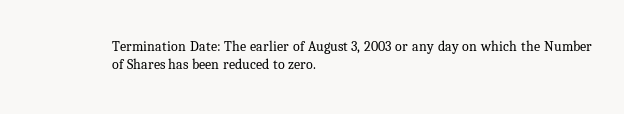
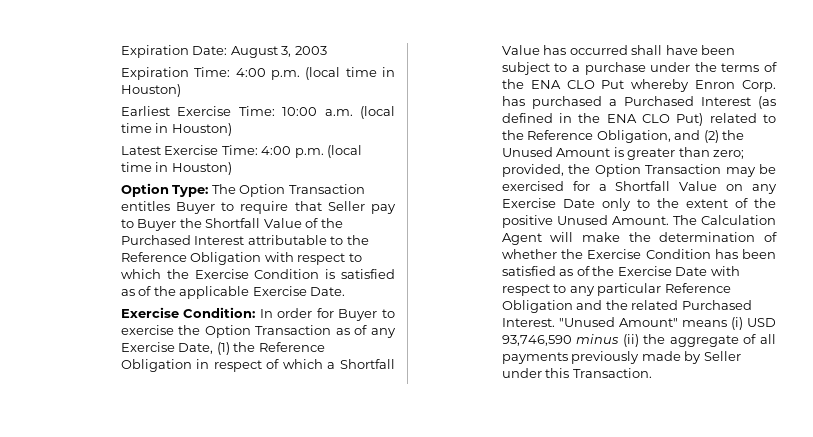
[111,40,592,54] [111,58,317,70] Termination Date: The earlier of August 3, 2003 or any day on which the Number of Shares has been reduced to zero. -> [120,45,327,58] [120,67,395,80] [120,84,181,97] [120,106,395,119] [120,123,232,136] [120,145,363,158] [120,162,232,175] [120,183,365,197] [120,201,396,214] [120,218,343,231] [120,235,369,245] [120,252,362,265] [120,269,395,279] [120,286,346,299] [120,307,395,321] [120,325,396,338] [120,342,325,355] [120,359,395,372] [501,45,736,55] [501,62,777,75] [501,79,776,92] [501,96,776,109] [501,113,776,126] [501,130,745,143] [501,147,745,160] [501,164,776,177] [501,181,777,194] [501,198,776,211] [501,215,776,228] [501,232,777,245] [501,249,776,259] [501,266,740,276] [501,283,731,296] [501,300,752,313] [501,317,776,330] [501,334,776,347] [501,351,741,364] [501,368,652,378] Expiration Date: August 3, 2003 // Expiration Time: 4:00 p.m. (local time in Houston) // Earliest Exercise Time: 10:00 a.m. (local time in Houston) // Latest Exercise Time: 4:00 p.m. (local time in Houston) // Option Type: The Option Transaction entitles Buyer to require that Seller pay to Buyer the Shortfall Value of the Purchased Interest attributable to the Reference Obligation with respect to which the Exercise Condition is satisfied as of the applicable Exercise Date. // Exercise Condition: In order for Buyer to exercise the Option Transaction as of any Exercise Date, (1) the Reference Obligation in respect of which a Shortfall Value has occurred shall have been subject to a purchase under the terms of the ENA CLO Put whereby Enron Corp. has purchased a Purchased Interest (as defined in the ENA CLO Put) related to the Reference Obligation, and (2) the Unused Amount is greater than zero; provided, the Option Transaction may be exercised for a Shortfall Value on any Exercise Date only to the extent of the positive Unused Amount. The Calculation Agent will make the determination of whether the Exercise Condition has been satisfied as of the Exercise Date with respect to any particular Reference Obligation and the related Purchased Interest. "Unused Amount" means (i) USD 93,746,590 minus (ii) the aggregate of all payments previously made by Seller under this Transaction.

